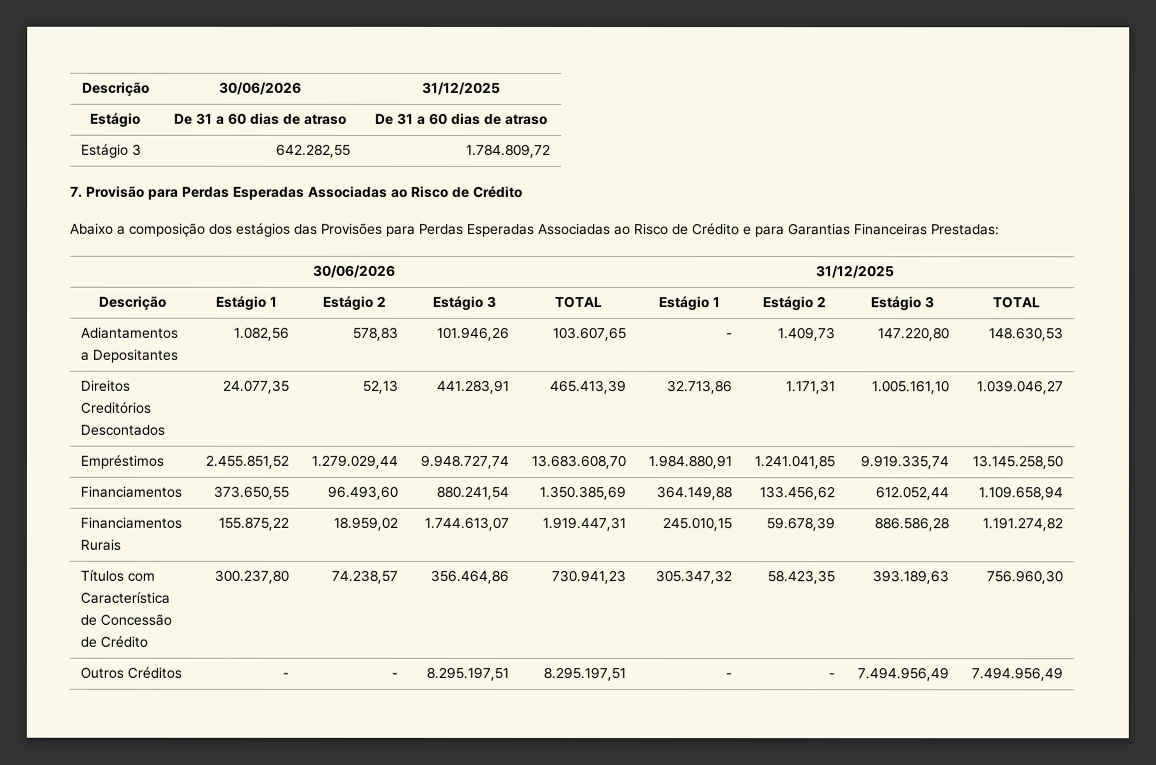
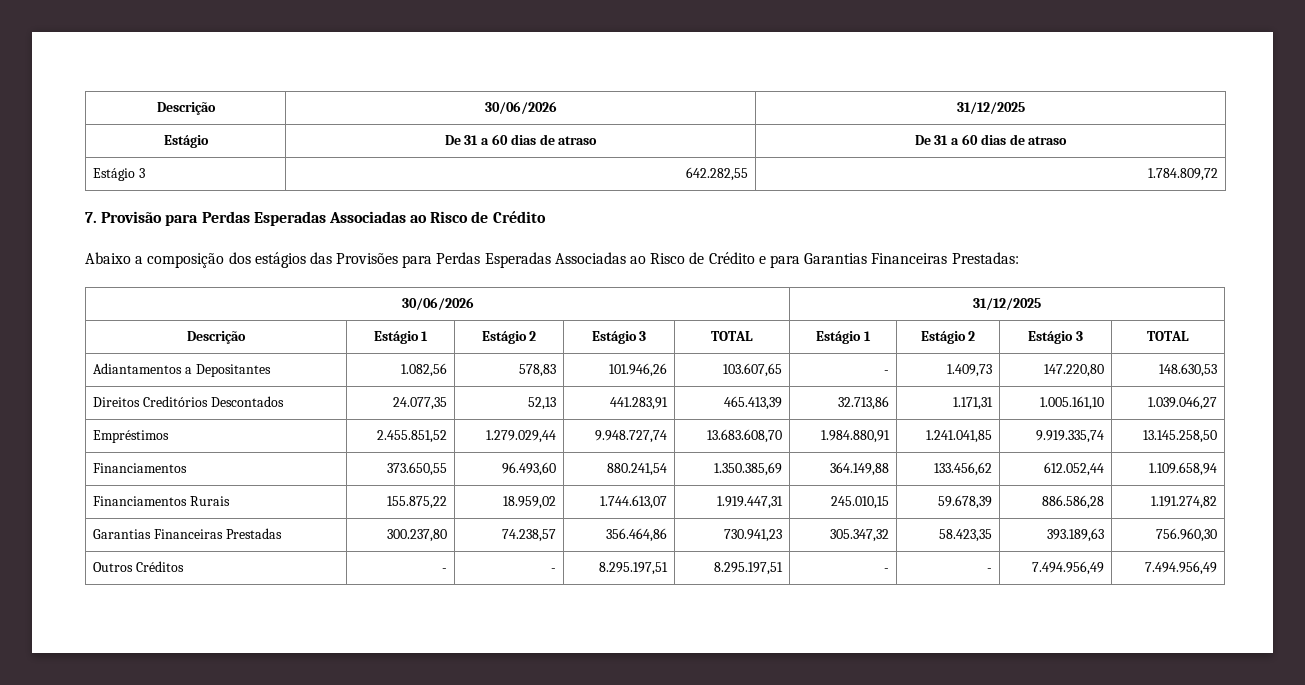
[79,569,155,582] [79,591,170,604] [79,613,172,626] [79,635,148,648] Títulos com Característica de Concessão de Crédito -> [92,528,282,539] Garantias Financeiras Prestadas

